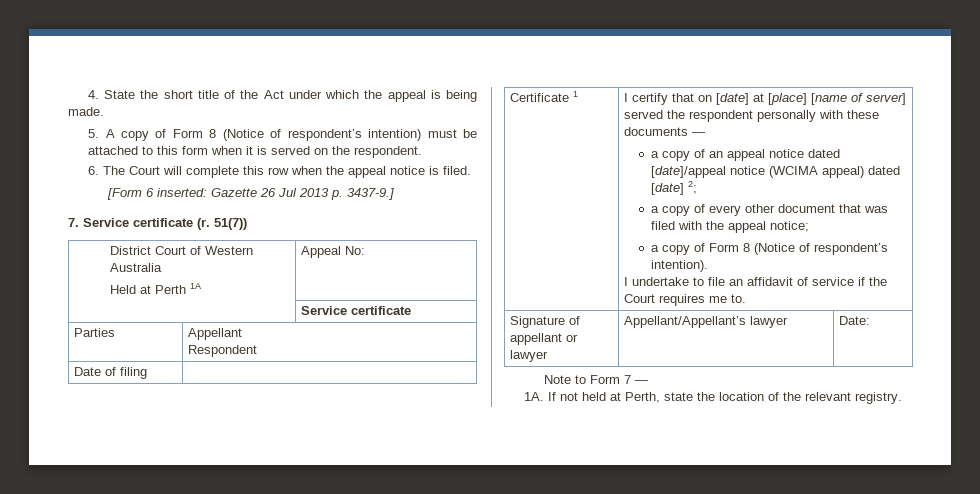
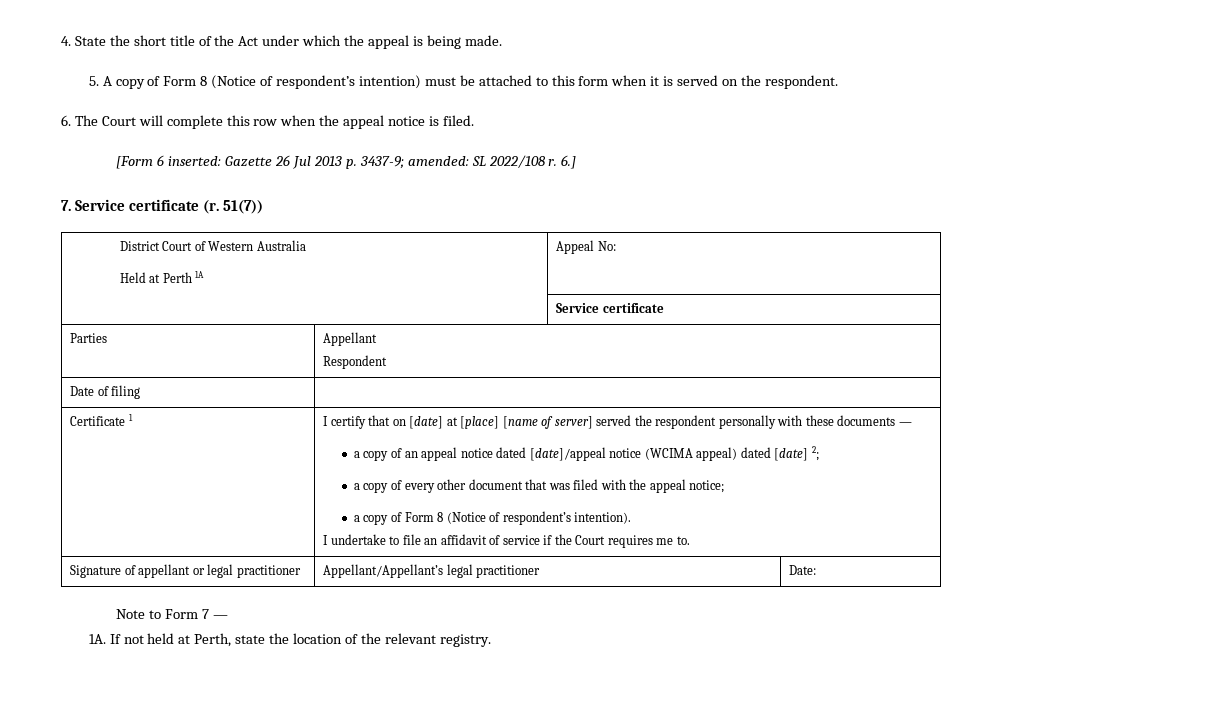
[347,188,395,200] 3437-9.] -> [359,155,577,169] 3437-9; amended: SL 2022/108 r. 6.]
[510,350,549,362] lawyer -> [207,564,301,578] legal practitioner
[750,316,789,328] lawyer -> [446,564,541,578] legal practitioner

